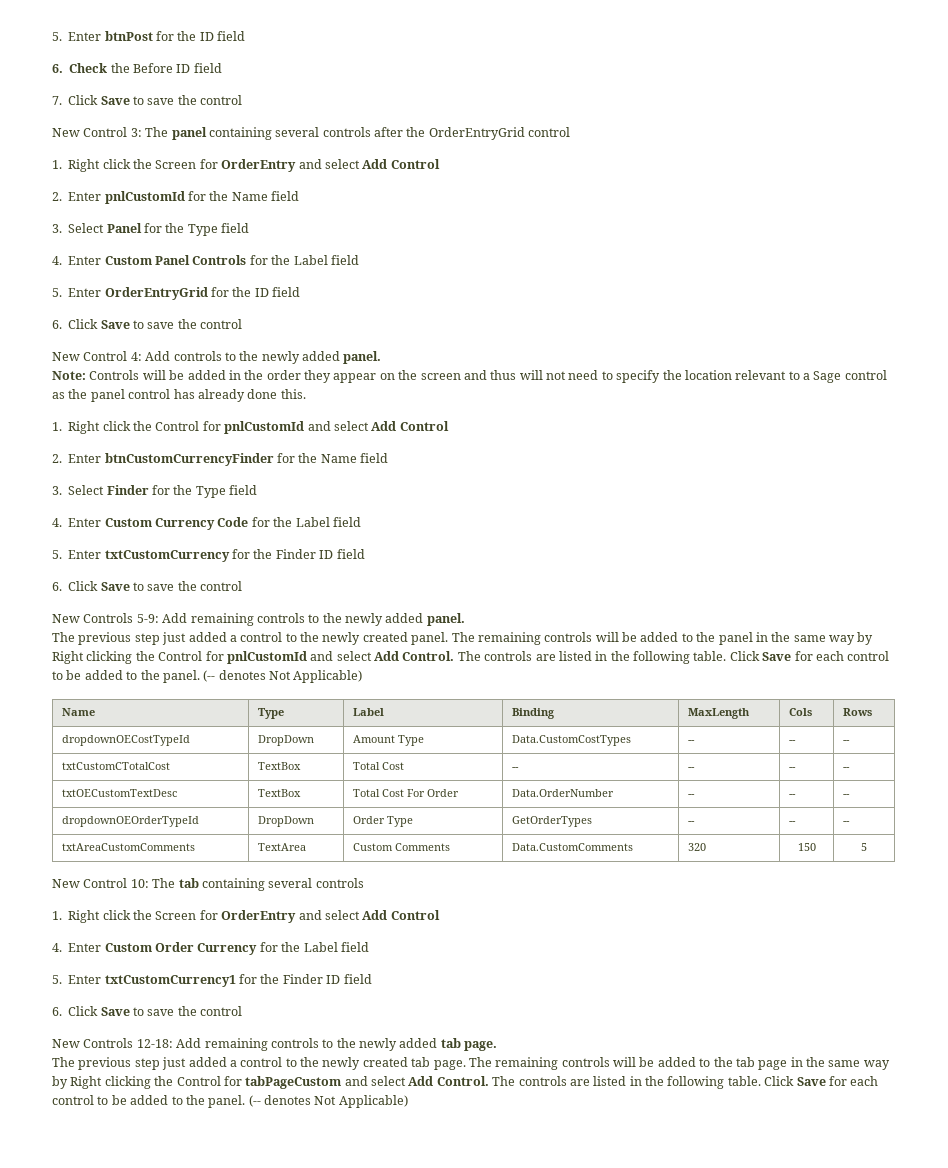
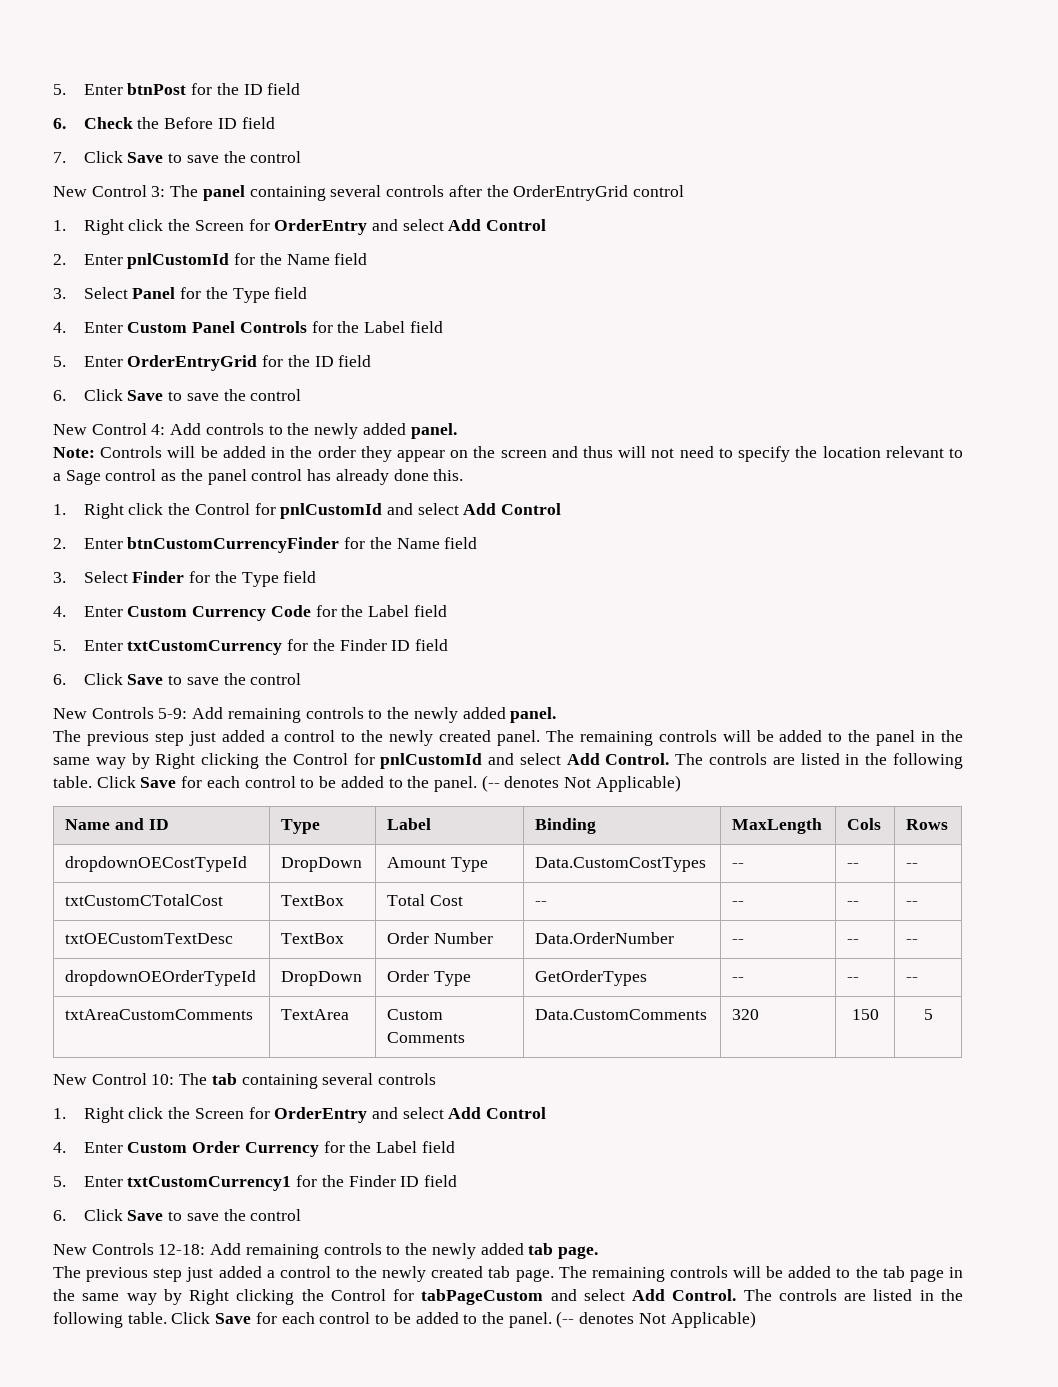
(95, 712) none -> [114,818,169,830] and ID
[352,789,459,797] Total Cost For Order -> [387,932,493,944] Order Number

